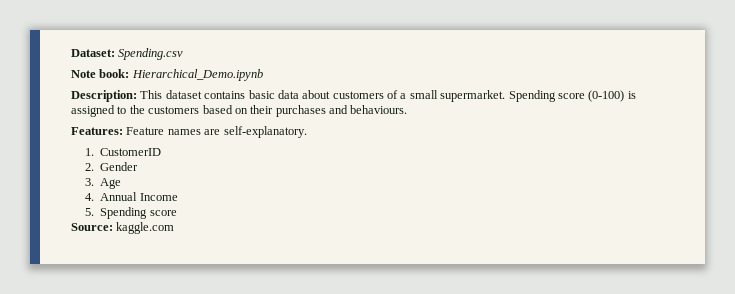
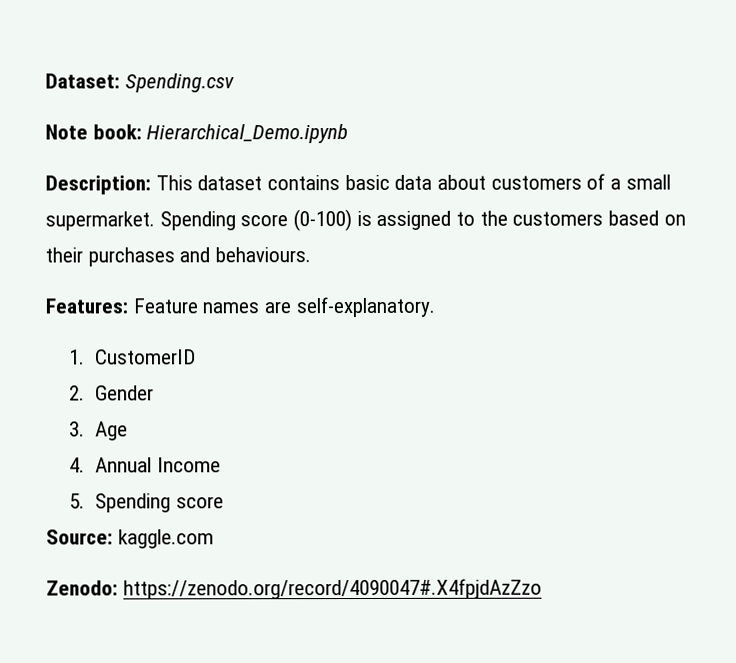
(175, 228) none -> [46,578,542,600] // Zenodo: https://zenodo.org/record/4090047#.X4fpjdAzZzo

